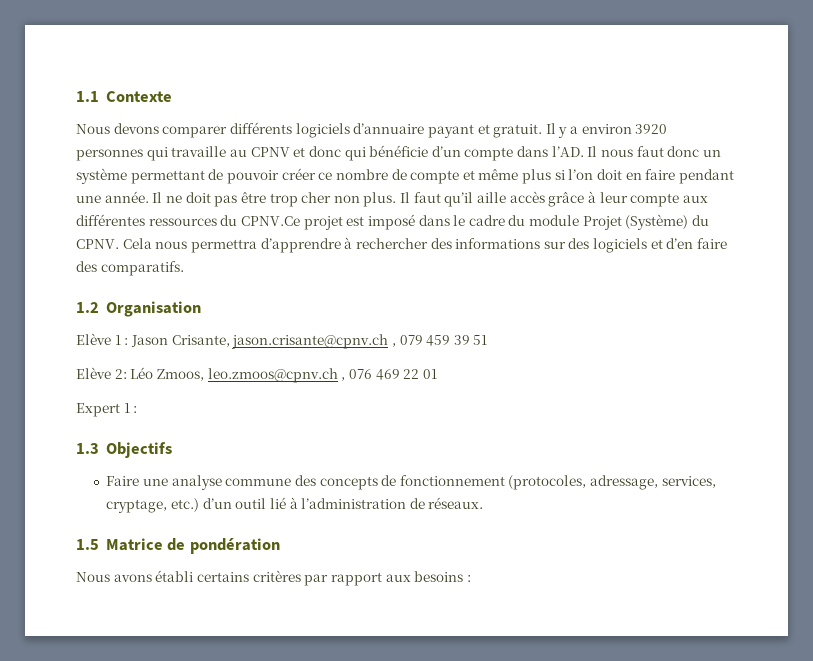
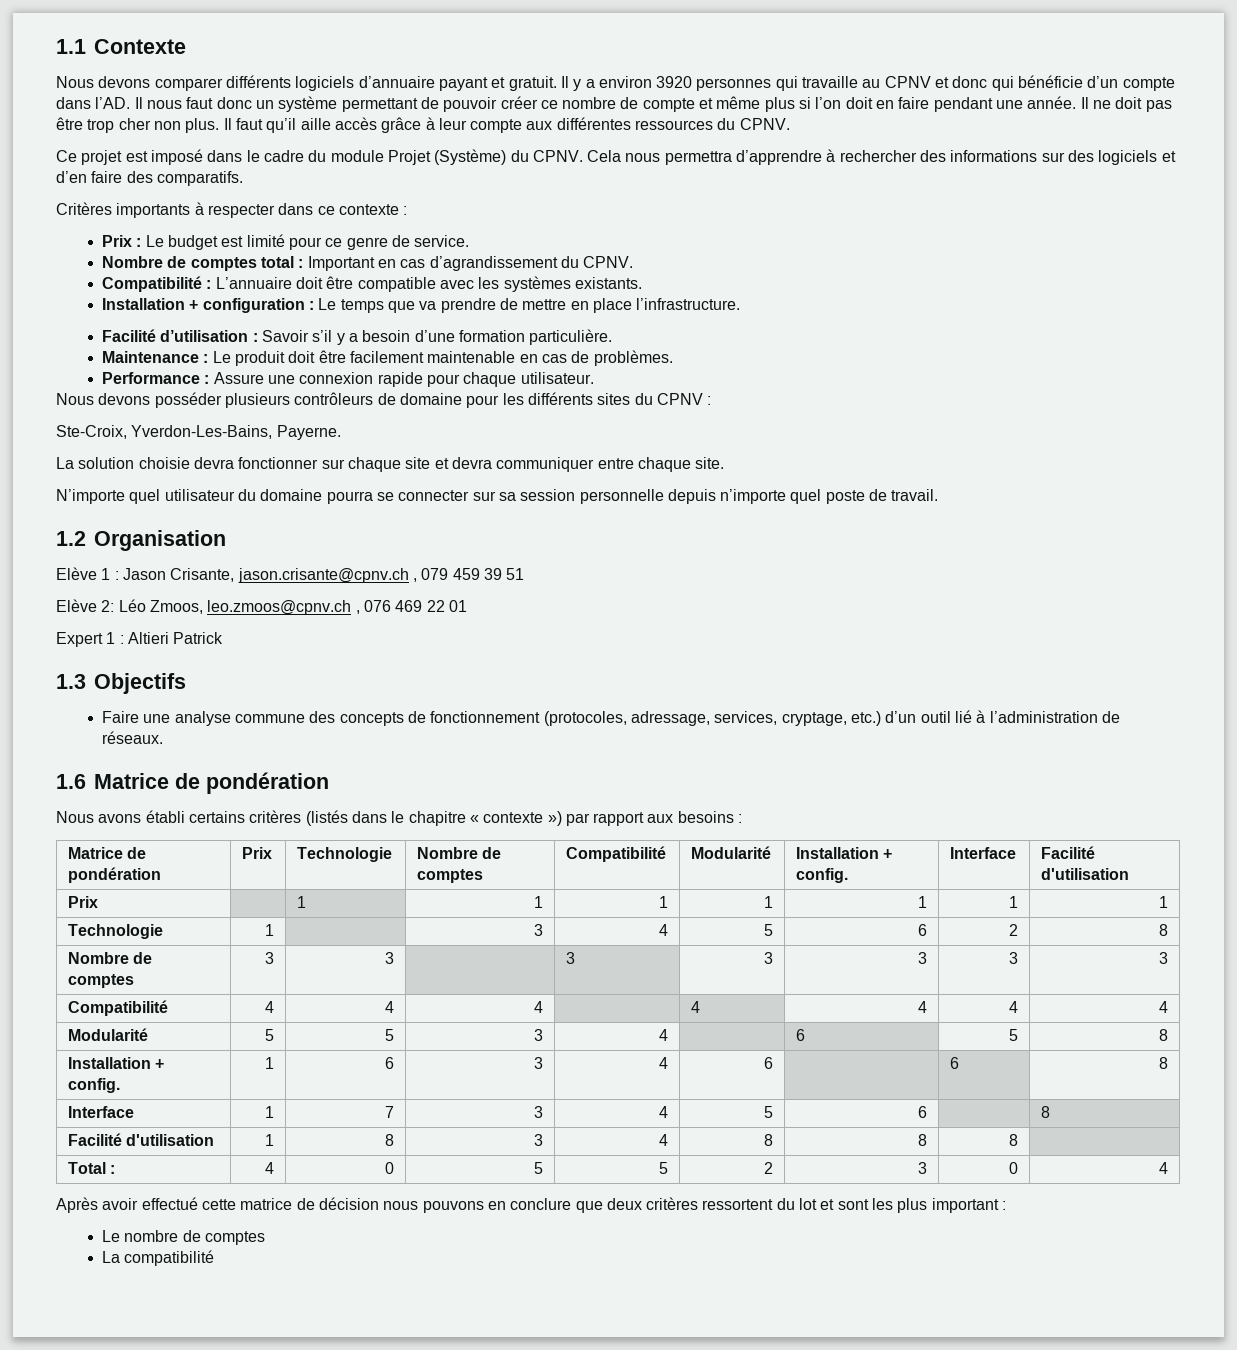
[240,216,300,226] CPNV.Ce -> [739,118,790,130] [56,150,77,162] CPNV. // Ce
(184, 268) none -> [56,202,408,218] [102,234,470,250] [102,256,634,271] [102,276,642,292] [102,298,741,313] [102,329,613,345] [102,350,673,366] [102,372,594,387] [56,392,712,408] [56,425,341,440] [56,457,725,472] [56,489,939,504] // Critères importants à respecter dans ce contexte : // Prix : Le budget est limité pour ce genre de service. // Nombre de comptes total : Important en cas d’agrandissement du CPNV. // Compatibilité : L’annuaire doit être compatible avec les systèmes existants. // Installation + configuration : Le temps que va prendre de mettre en place l’infrastructure. // Facilité d’utilisation : Savoir s’il y a besoin d’une formation particulière. // Maintenance : Le produit doit être facilement maintenable en cas de problèmes. // Performance : Assure une connexion rapide pour chaque utilisateur. // Nous devons posséder plusieurs contrôleurs de domaine pour les différents sites du CPNV : // Ste-Croix, Yverdon-Les-Bains, Payerne. // La solution choisie devra fonctionner sur chaque site et devra communiquer entre chaque site. // N’importe quel utilisateur du domaine pourra se connecter sur sa session personnelle depuis n’importe quel poste de travail.
(138, 409) none -> [127,632,224,644] Altieri Patrick
[76,539,99,550] 1.5 -> [56,774,86,789] 1.6
(301, 576) none -> [305,810,562,826] (listés dans le chapitre « contexte »)
(471, 578) none -> [68,847,147,859] [68,867,162,883] [242,847,273,859] [297,847,393,862] [417,847,502,859] [417,869,484,883] [566,846,667,862] [691,846,772,859] [796,847,893,859] [796,868,849,883] [950,847,1017,859] [1041,846,1096,859] [1041,868,1130,880] [68,896,99,908] [297,896,307,908] [533,896,543,908] [658,896,668,908] [763,896,773,908] [917,896,927,908] [1008,896,1018,908] [1158,896,1168,908] [68,924,164,939] [264,924,274,936] [533,924,543,936] [658,924,668,936] [763,924,773,936] [917,924,927,936] [1008,924,1018,936] [1158,924,1168,936] [68,952,153,964] [68,974,135,988] [264,952,274,964] [384,952,394,964] [566,952,576,964] [763,952,773,964] [917,952,927,964] [1008,952,1018,964] [1158,952,1168,964] [68,1000,169,1016] [264,1001,274,1013] [384,1001,394,1013] [533,1001,543,1013] [691,1001,701,1013] [917,1001,927,1013] [1008,1001,1018,1013] [1158,1001,1168,1013] [68,1028,149,1041] [264,1029,274,1041] [384,1029,394,1041] [533,1029,543,1041] [658,1029,668,1041] [796,1029,806,1041] [1008,1029,1018,1041] [1158,1029,1168,1041] [68,1057,165,1069] [68,1078,121,1093] [264,1057,274,1069] [384,1057,394,1069] [533,1057,543,1069] [658,1057,668,1069] [763,1057,773,1069] [950,1057,960,1069] [1158,1057,1168,1069] [68,1106,135,1118] [264,1106,274,1118] [384,1106,394,1118] [533,1106,543,1118] [658,1106,668,1118] [763,1106,773,1118] [917,1106,927,1118] [1041,1106,1051,1118] [68,1133,215,1146] [264,1134,274,1146] [384,1134,394,1146] [533,1134,543,1146] [658,1134,668,1146] [763,1134,773,1146] [917,1134,927,1146] [1008,1134,1018,1146] [68,1162,116,1174] [264,1162,274,1174] [384,1162,394,1174] [533,1162,543,1174] [658,1162,668,1174] [763,1162,773,1174] [917,1162,927,1174] [1008,1162,1018,1174] [1158,1162,1168,1174] [56,1197,1007,1213] [102,1230,266,1245] [102,1250,215,1266] // Matrice de pondération | Prix | Technologie | Nombre de comptes | Compatibilité | Modularité | Installation + config. | Interface | Facilité d'utilisation // Prix | | 1 | 1 | 1 | 1 | 1 | 1 | 1 // Technologie | 1 | | 3 | 4 | 5 | 6 | 2 | 8 // Nombre de comptes | 3 | 3 | | 3 | 3 | 3 | 3 | 3 // Compatibilité | 4 | 4 | 4 | | 4 | 4 | 4 | 4 // Modularité | 5 | 5 | 3 | 4 | | 6 | 5 | 8 // Installation + config. | 1 | 6 | 3 | 4 | 6 | | 6 | 8 // Interface | 1 | 7 | 3 | 4 | 5 | 6 | | 8 // Facilité d'utilisation | 1 | 8 | 3 | 4 | 8 | 8 | 8 | // Total : | 4 | 0 | 5 | 5 | 2 | 3 | 0 | 4 // Après avoir effectué cette matrice de décision nous pouvons en conclure que deux critères ressortent du lot et sont les plus important : // Le nombre de comptes // La compatibilité

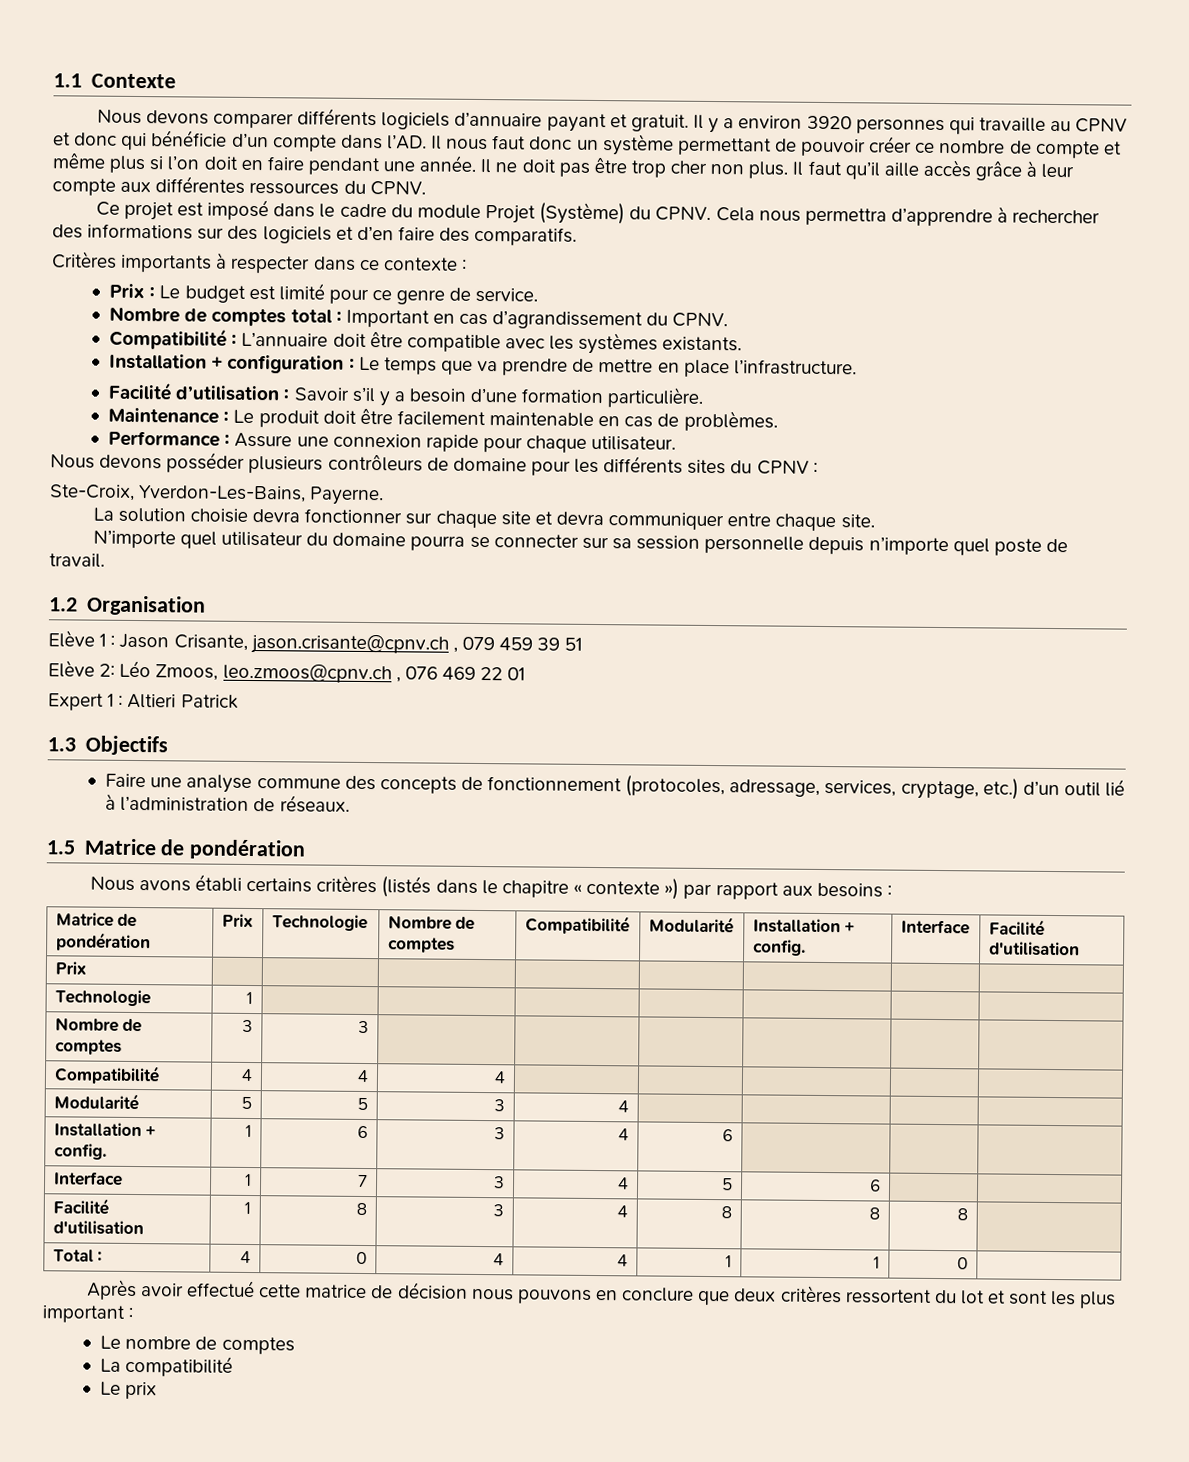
[56,774,86,789] 1.6 -> [46,840,76,855] 1.5
[297,896,307,908] [533,896,543,908] [658,896,668,908] [763,896,773,908] [917,896,927,908] [1008,896,1018,908] [1158,896,1168,908] [68,924,164,939] [264,924,274,936] [533,924,543,936] [658,924,668,936] [763,924,773,936] [917,924,927,936] [1008,924,1018,936] [1158,924,1168,936] 1 | 1 | 1 | 1 | 1 | 1 | 1 // Technologie | 1 | | 3 | 4 | 5 | 6 | 2 | 8 -> [54,989,151,1007] [246,991,254,1005] | | | | | | // Technologie | 1 | | | | | | |
[566,952,576,964] [763,952,773,964] [917,952,927,964] [1008,952,1018,964] [1158,952,1168,964] 3 | 3 | 3 | 3 | 3 -> (370, 1027) | | | |
[691,1001,701,1013] [917,1001,927,1013] [1008,1001,1018,1013] [1158,1001,1168,1013] 4 | 4 | 4 | 4 -> (507, 1077) | | |
[796,1029,806,1041] [1008,1029,1018,1041] [1158,1029,1168,1041] 6 | 5 | 8 -> (630, 1106) | |
[950,1057,960,1069] [1158,1057,1168,1069] 6 | 8 -> (734, 1135) |
[1041,1106,1051,1118] 8 -> (882, 1185) none
[533,1162,543,1174] [658,1162,668,1174] [763,1162,773,1174] [917,1162,927,1174] [1008,1162,1018,1174] [1158,1162,1168,1174] 5 | 5 | 2 | 3 | 0 | 4 -> [493,1253,505,1266] [617,1254,629,1267] [725,1255,733,1268] [873,1256,881,1269] [957,1257,969,1270] 4 | 4 | 1 | 1 | 0 |
(215, 1258) none -> [100,1381,158,1400] // Le prix

